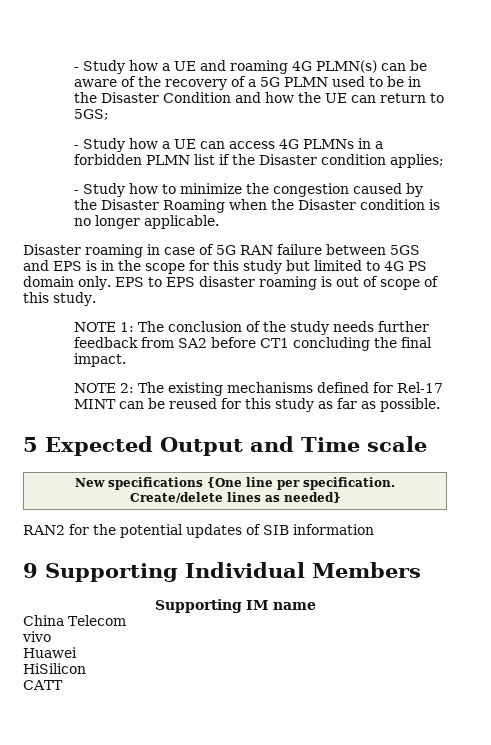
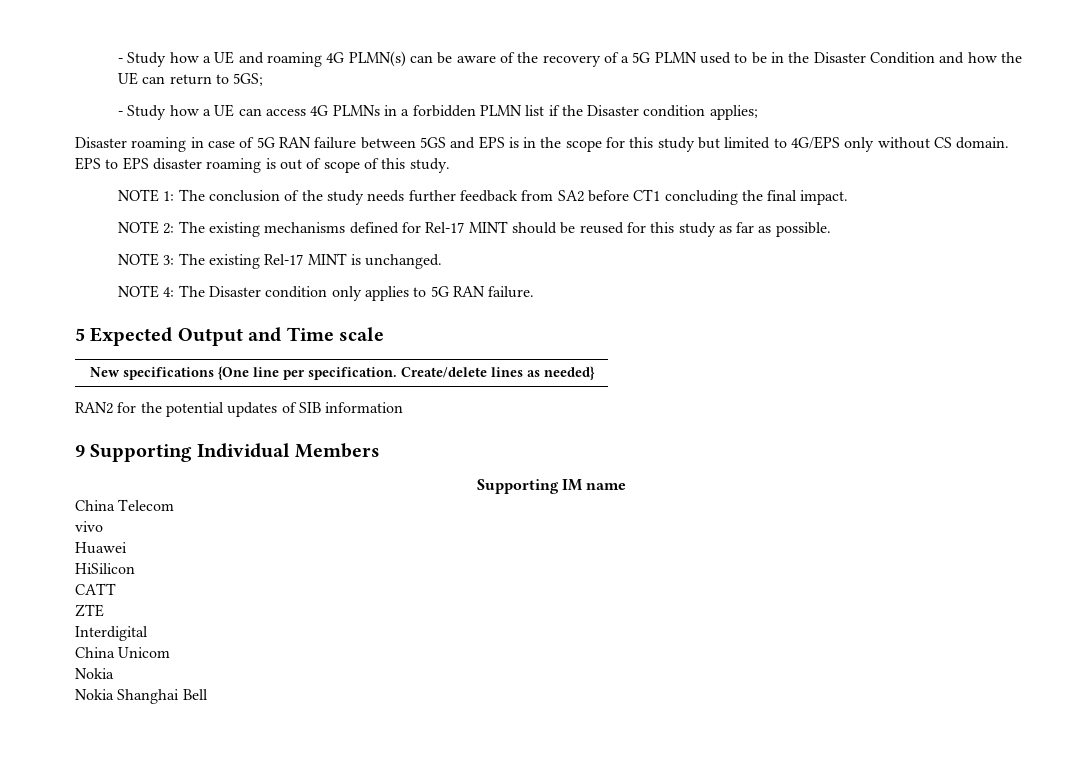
[73,183,423,197] [73,199,440,213] [73,215,219,229] // - Study how to minimize the congestion caused by the Disaster Roaming when the Disaster condition is no longer applicable. -> (758, 112) none
[384,261,427,271] [23,276,111,290] 4G PS domain only. -> [791,136,1010,152] 4G/EPS only without CS domain.
[118,401,144,409] can -> [511,222,557,234] should
(440, 405) none -> [118,253,443,269] [118,285,535,301] // NOTE 3: The existing Rel-17 MINT is unchanged. // NOTE 4: The Disaster condition only applies to 5G RAN failure.
(63, 685) none -> [75,604,104,617] [75,626,148,641] [75,647,171,658] [75,668,114,679] [75,689,208,704] // ZTE // Interdigital // China Unicom // Nokia // Nokia Shanghai Bell

